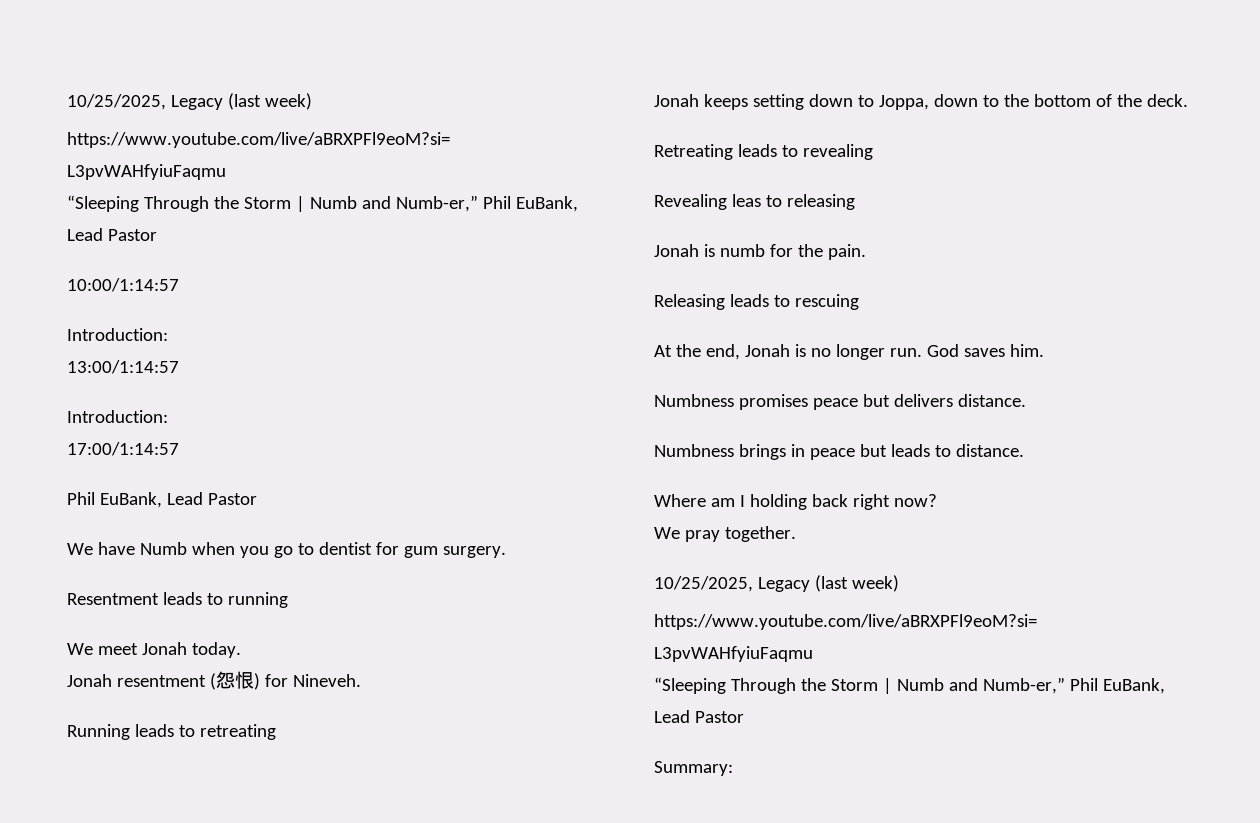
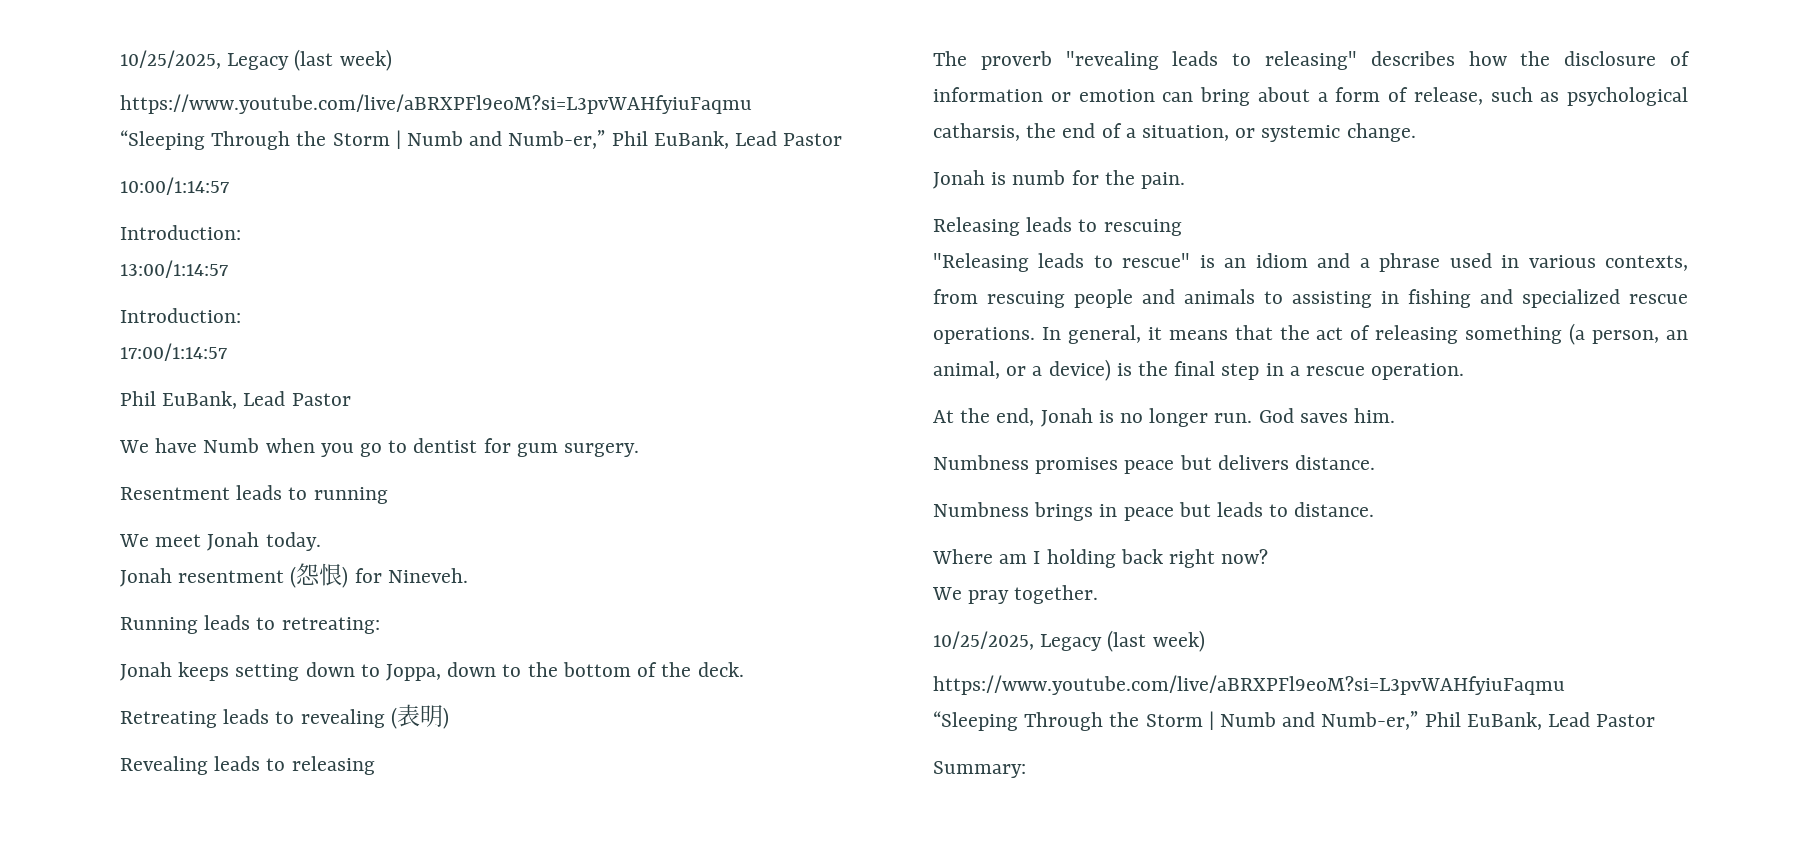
[199,724,276,740] retreating -> [281,617,380,634] retreating:
(873, 152) none -> [390,704,449,729] (表明)
[731,194,761,207] leas -> [214,756,261,771] leads
(855, 202) none -> [933,51,1690,70] [933,87,1688,106] [933,123,1416,142] // The proverb "revealing leads to releasing" describes how the disclosure of information or emotion can bring about a form of release, such as psychological catharsis, the end of a situation, or systemic change.
(859, 302) none -> [933,253,1688,272] [933,289,1688,308] [933,323,1688,345] [933,359,1465,381] // "Releasing leads to rescue" is an idiom and a phrase used in various contexts, from rescuing people and animals to assisting in fishing and specialized rescue operations. In general, it means that the act of releasing something (a person, an animal, or a device) is the final step in a rescue operation.

